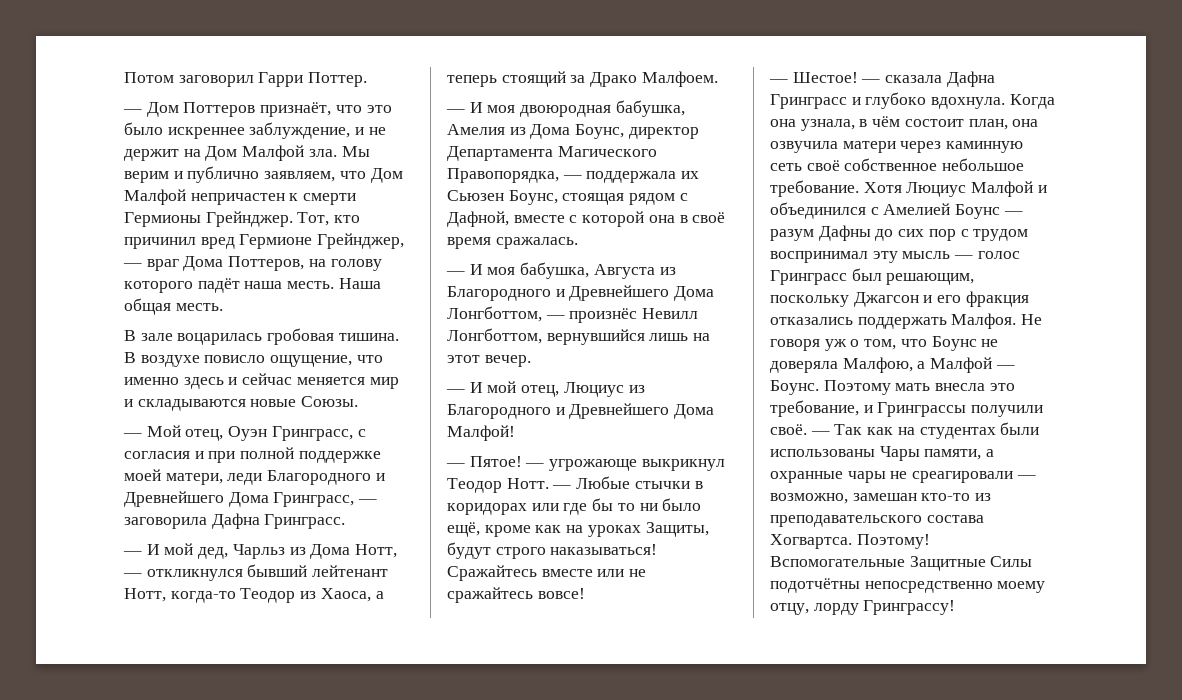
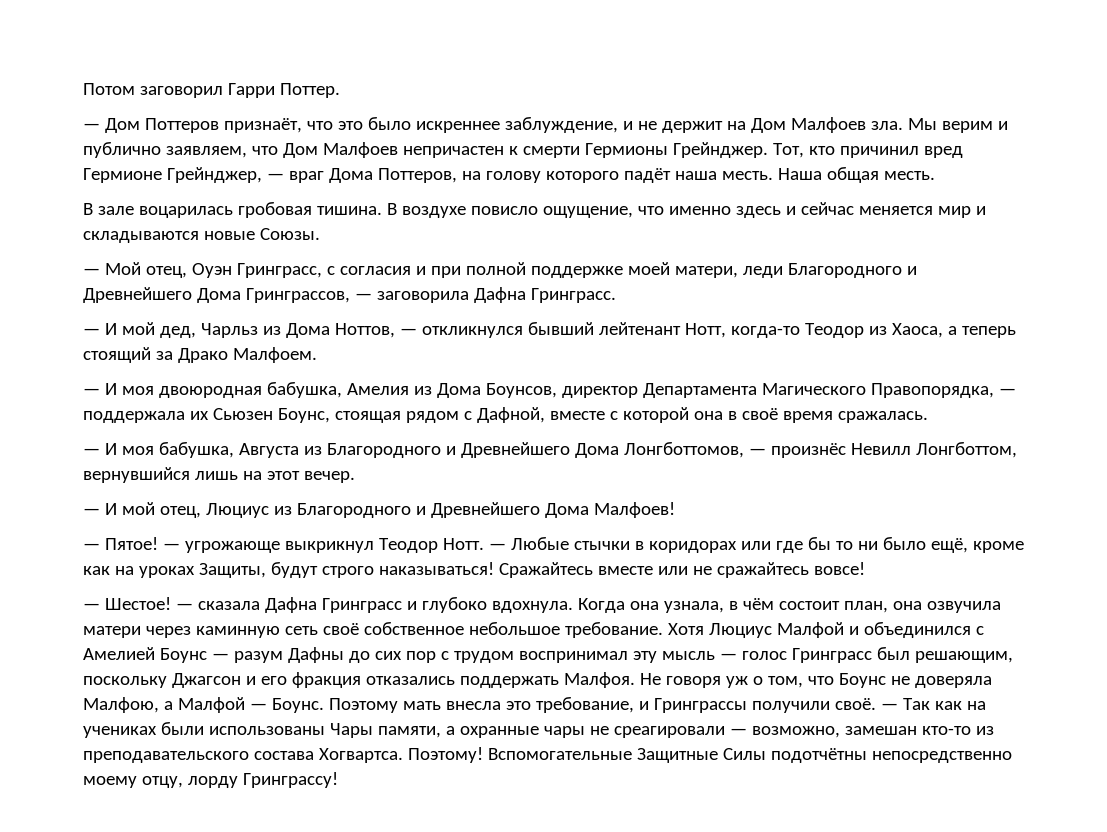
[242,145,305,161] Малфой -> [790,117,866,133] Малфоев
[124,189,186,205] Малфой -> [322,142,398,158] Малфоев
[273,492,355,507] Гринграсс, -> [245,288,350,303] Гринграссов,
[355,544,398,558] Нотт, -> [334,323,395,338] Ноттов,
[575,124,625,139] Боунс, -> [485,383,557,398] Боунсов,
[447,306,542,322] Лонгботтом, -> [623,442,744,458] Лонгботтомов,
[447,425,515,441] Малфой! -> [593,502,675,518] Малфоев!
[919,427,996,439] студентах -> [83,726,157,738] учениках

